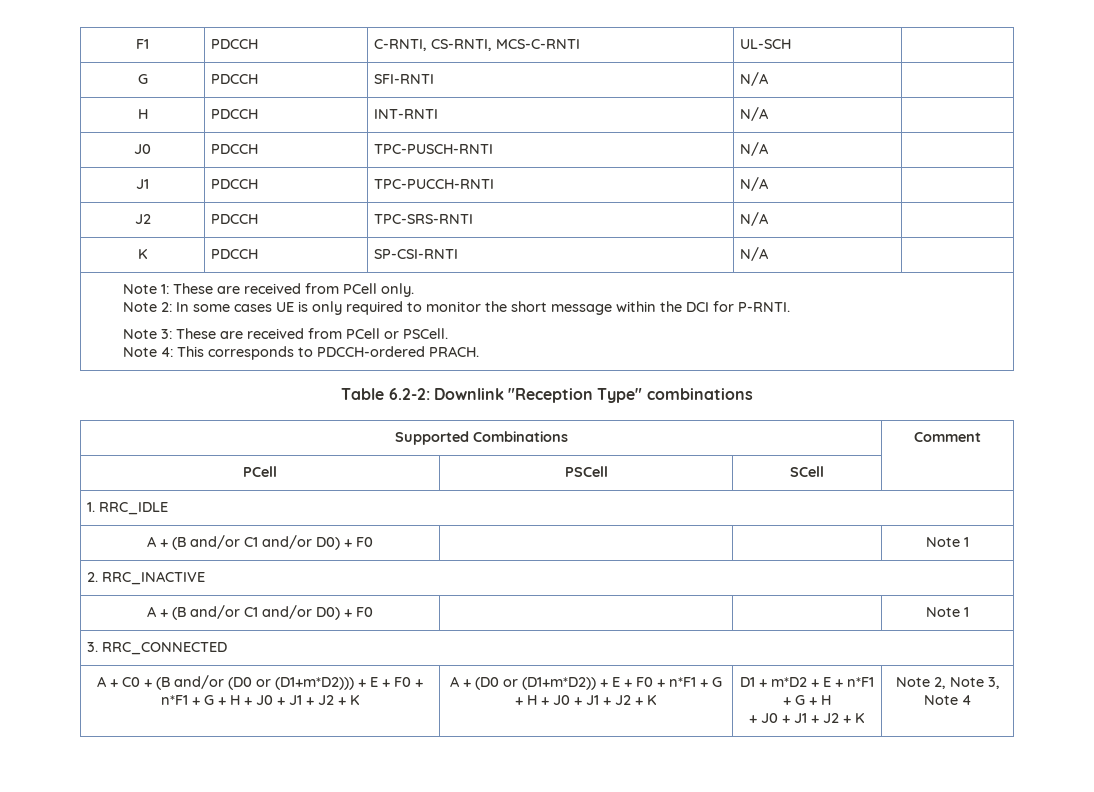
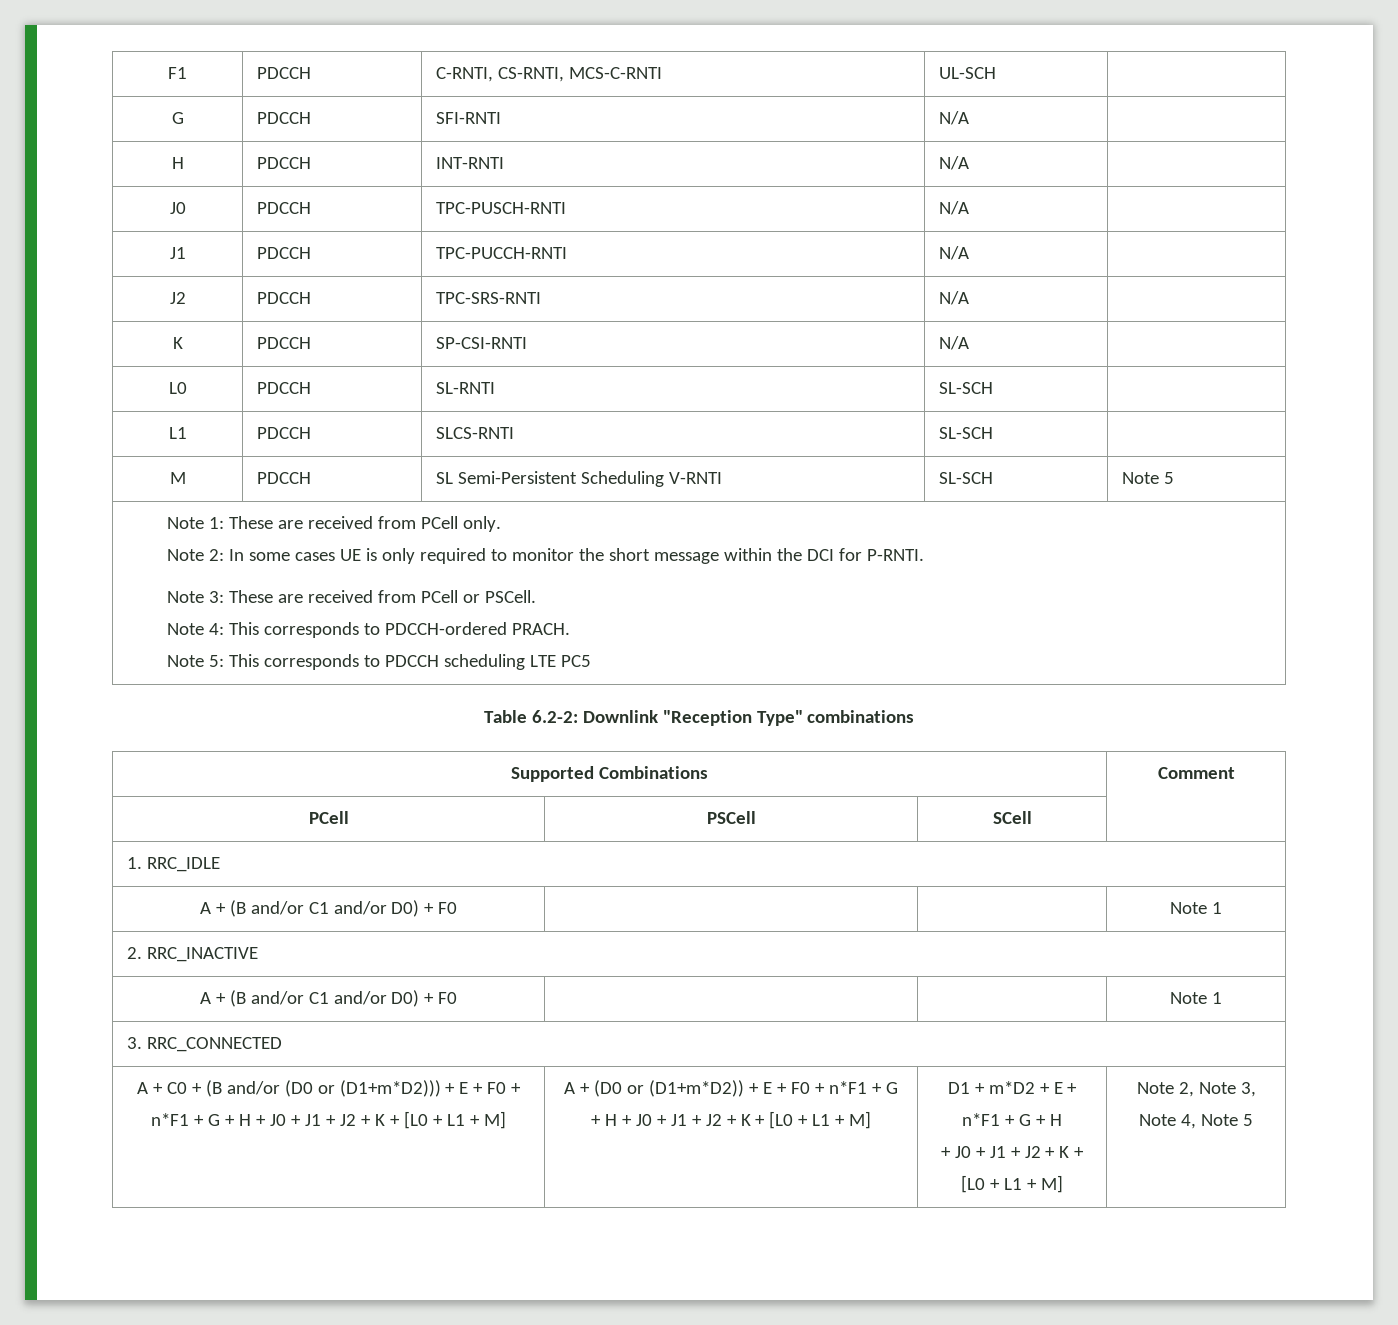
(770, 254) none -> [168,382,187,394] [256,382,311,394] [435,382,495,394] [938,382,993,394] [168,427,187,439] [256,427,311,439] [435,427,514,439] [938,427,993,439] [169,472,186,484] [256,472,311,484] [435,471,722,487] [938,472,993,484] [1121,472,1174,484] // L0 | PDCCH | SL-RNTI | SL-SCH | // L1 | PDCCH | SLCS-RNTI | SL-SCH | // M | PDCCH | SL Semi-Persistent Scheduling V-RNTI | SL-SCH | Note 5
(480, 351) none -> [167,654,591,670] // Note 5: This corresponds to PDCCH scheduling LTE PC5
(360, 700) none -> [389,1111,506,1129] + [L0 + L1 + M]
(657, 700) none -> [755,1111,872,1129] + [L0 + L1 + M]
(865, 718) none -> [1074,1147,1085,1158] [961,1175,1063,1193] + [L0 + L1 + M]
[962,695,971,705] 4 -> [1181,1114,1253,1129] 4, Note 5

